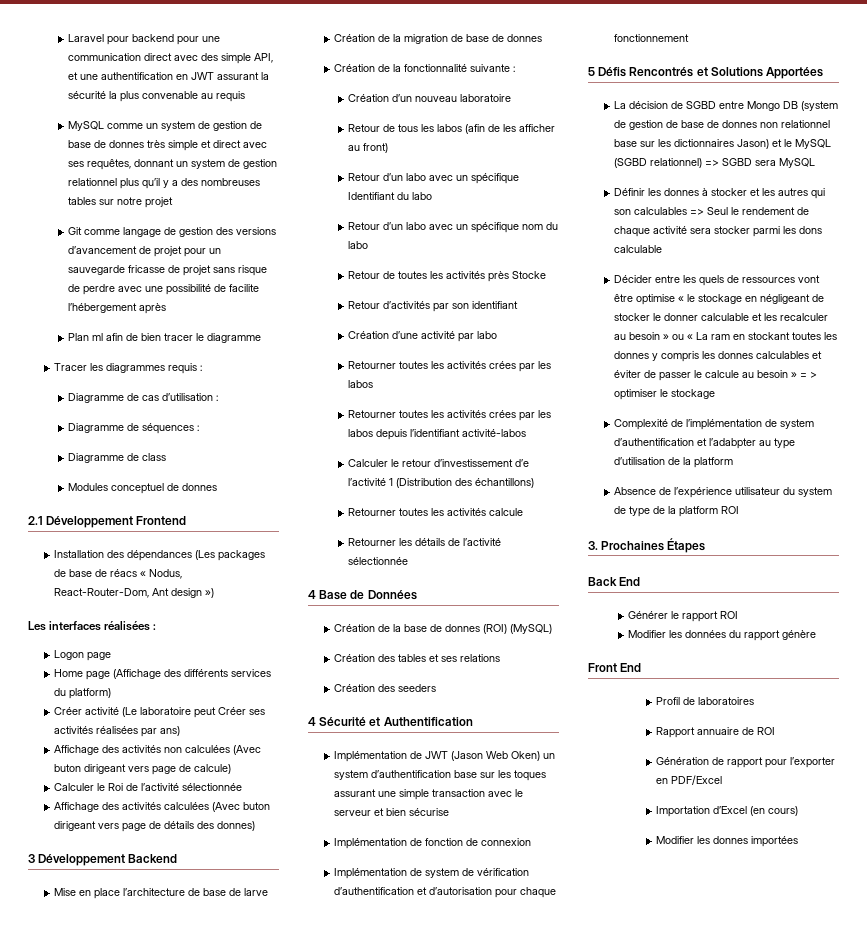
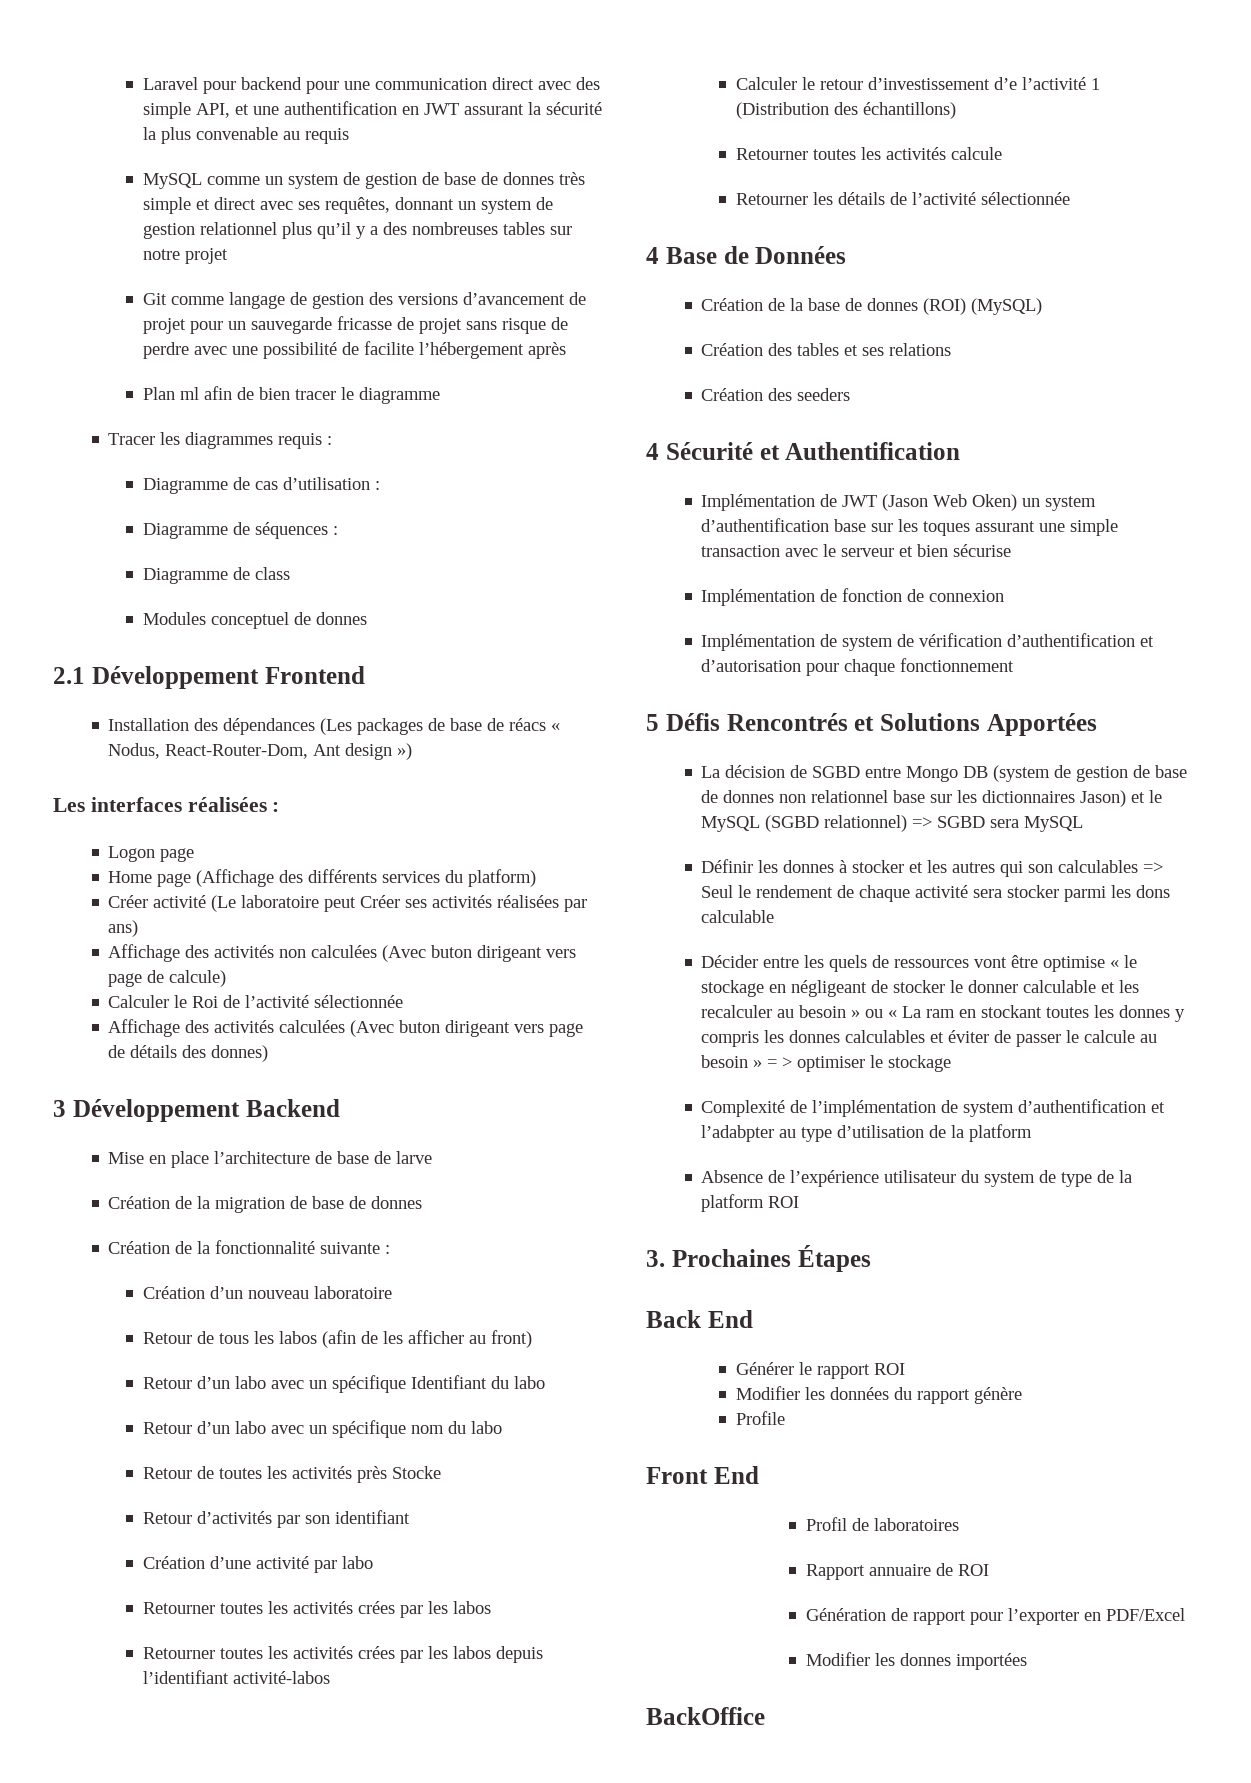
(816, 635) none -> [736,1411,786,1425] // Profile
[655,806,798,817] // Importation d’Excel (en cours) -> (1185, 1614) none
(798, 841) none -> [646,1707,765,1725] // BackOffice

